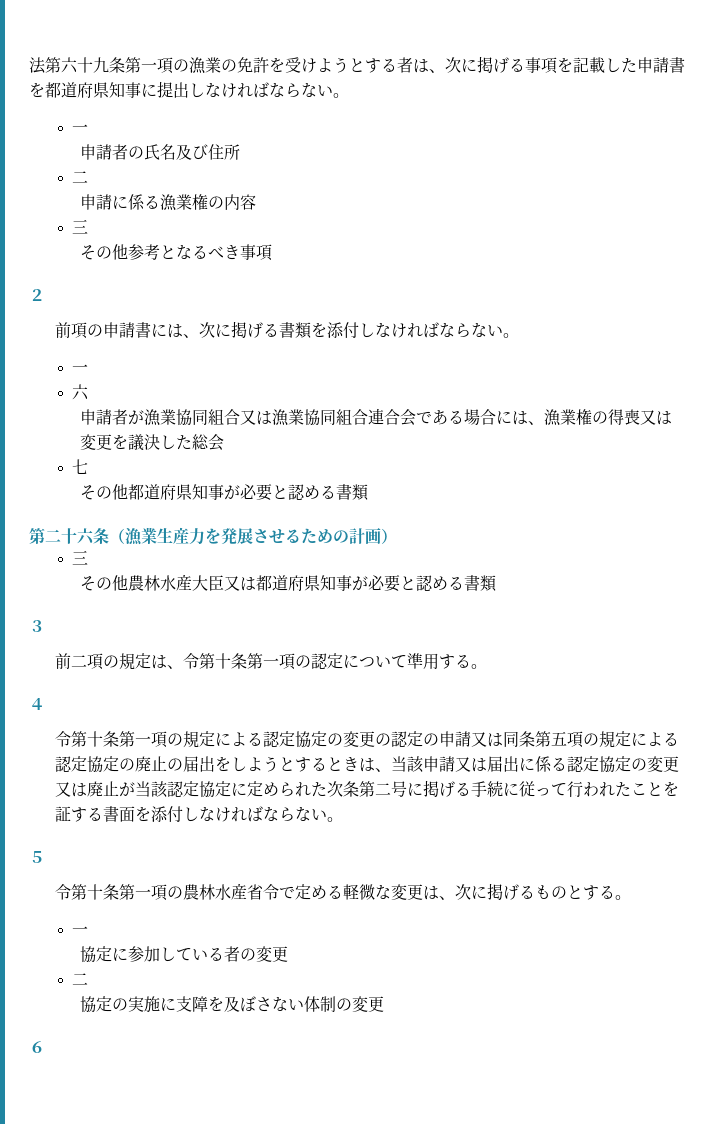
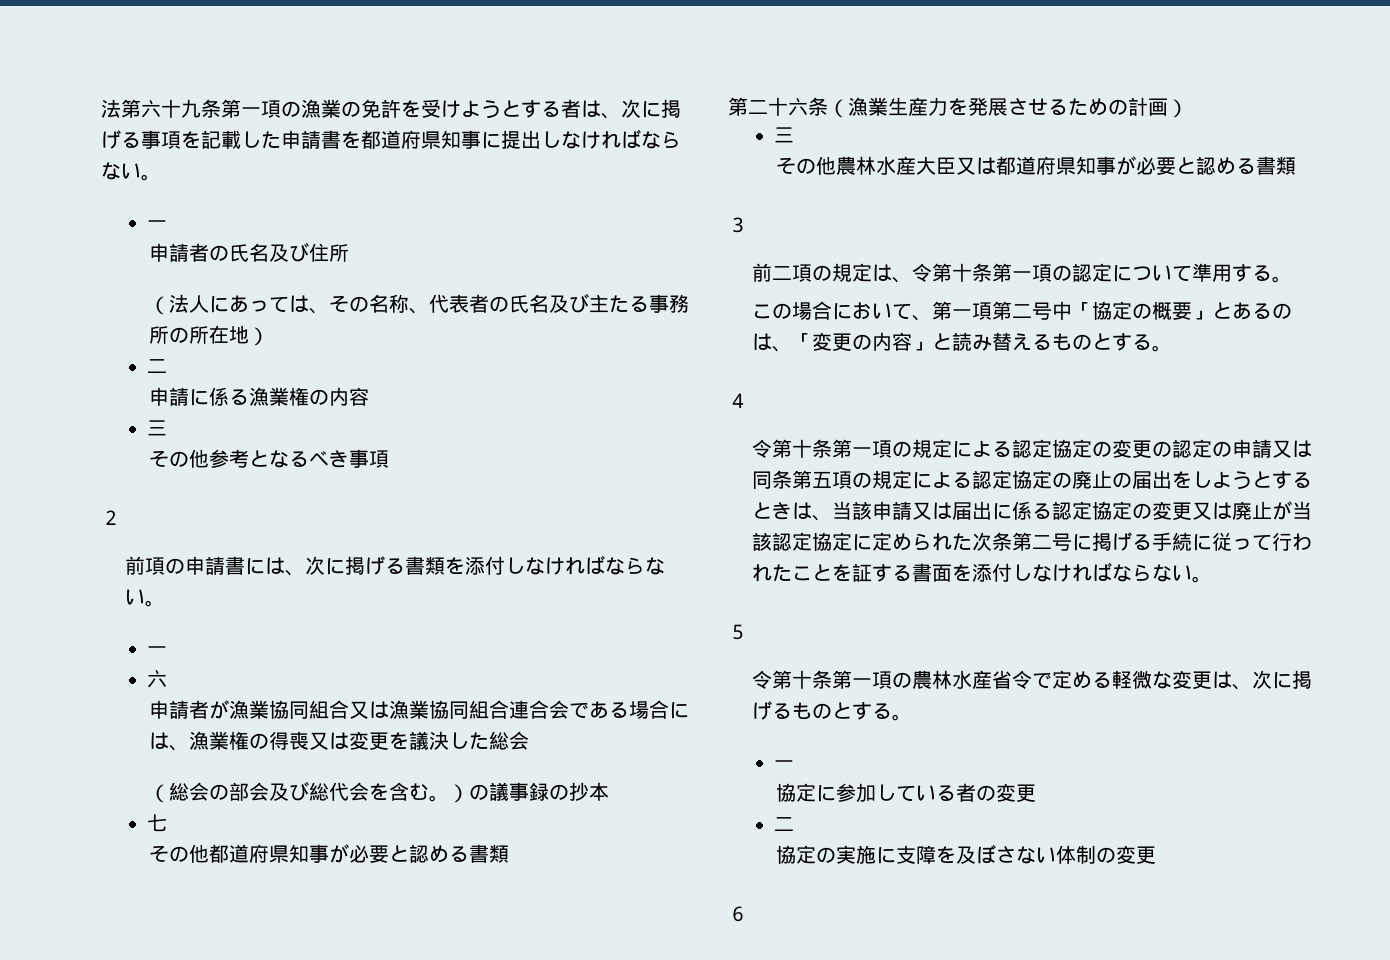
(241, 152) none -> [148,293,689,315] [148,325,269,346] // （法人にあっては、その名称、代表者の氏名及び主たる事務所の所在地）
(225, 442) none -> [148,781,609,803] // （総会の部会及び総代会を含む。）の議事録の抄本
(487, 666) none -> [751,301,1292,321] [751,332,1172,352] // この場合において、第一項第二号中「協定の概要」とあるのは、「変更の内容」と読み替えるものとする。

